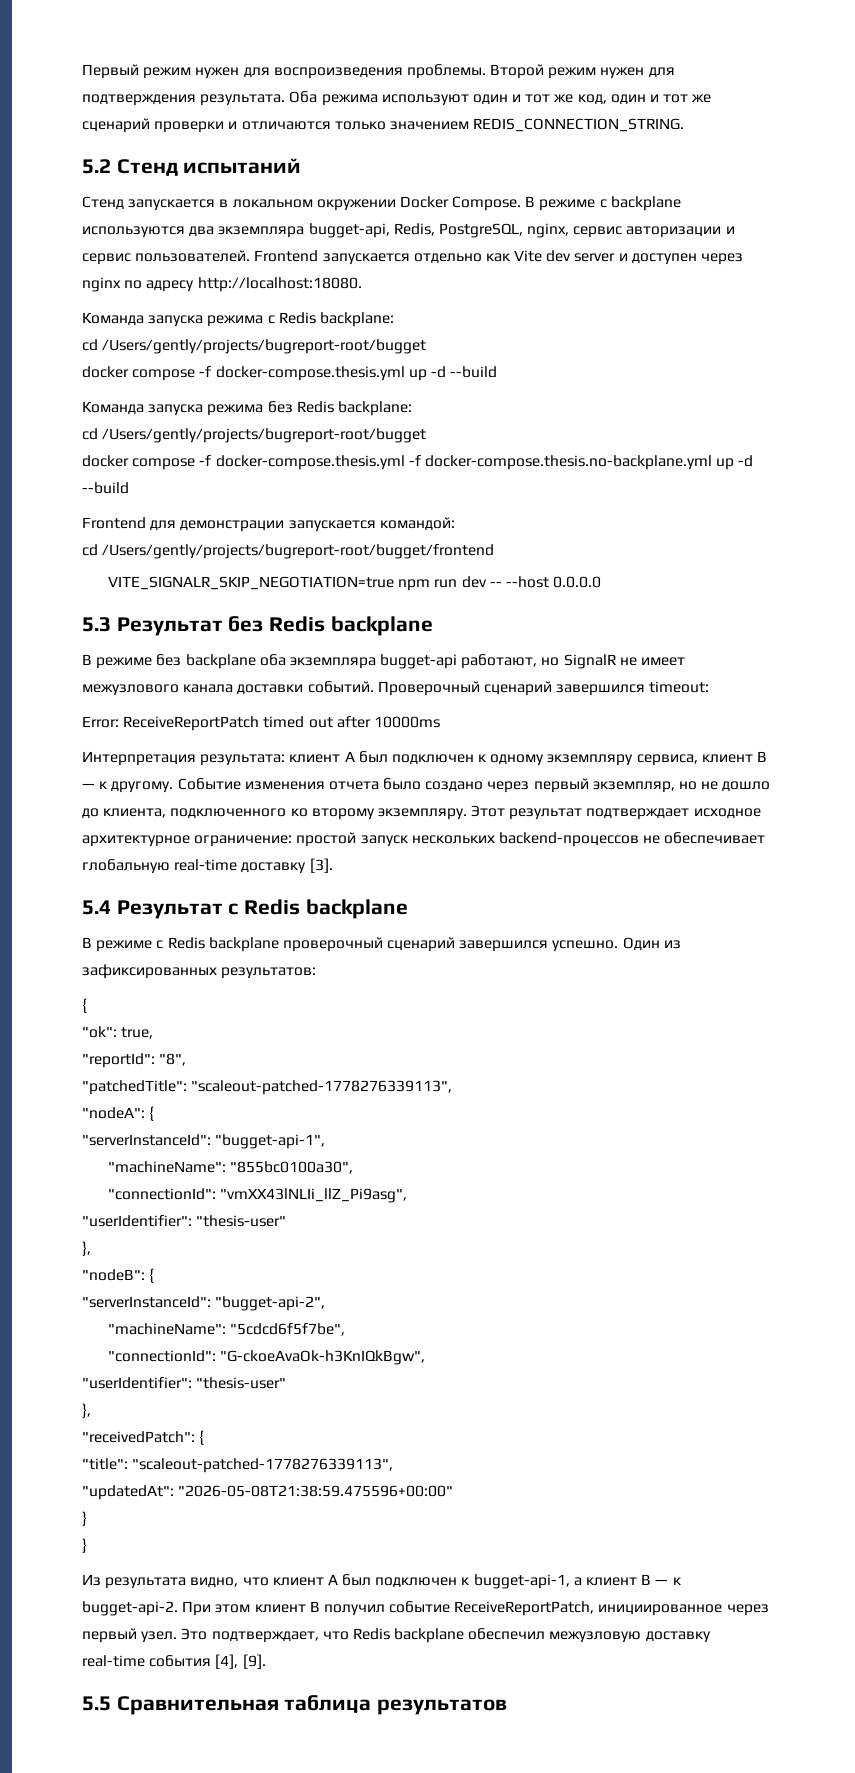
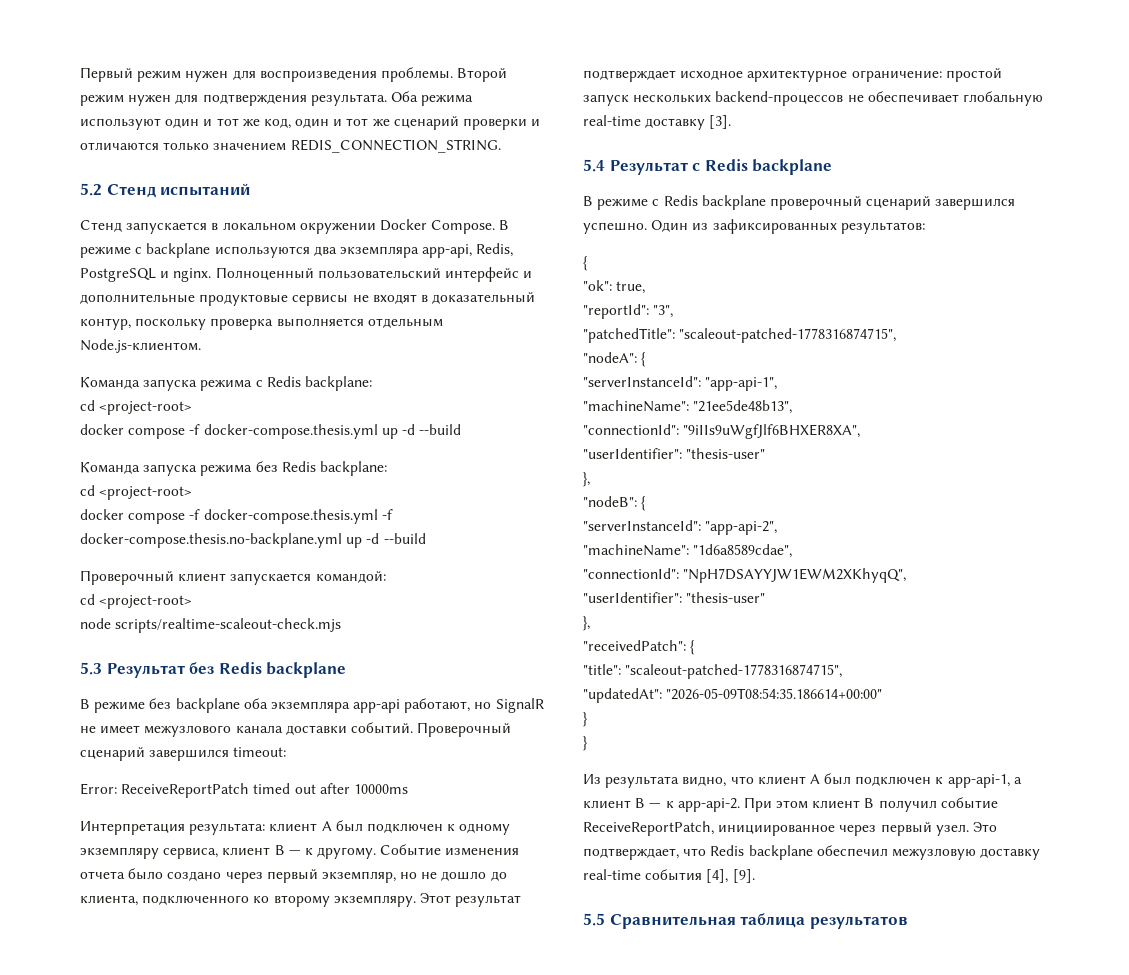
[308,223,735,238] [82,250,744,265] [82,277,362,292] bugget-api, Redis, PostgreSQL, nginx, сервис авторизации и сервис пользователей. Frontend запускается отдельно как Vite dev server и доступен через nginx по адресу http://localhost:18080. -> [422,243,514,258] [80,267,533,282] [80,292,536,306] [80,318,443,330] [80,339,201,353] app-api, Redis, PostgreSQL и nginx. Полноценный пользовательский интерфейс и дополнительные продуктовые сервисы не входят в доказательный контур, поскольку проверка выполняется отдельным Node.js-клиентом.
[102,339,427,354] /Users/gently/projects/bugreport-root/bugget -> [99,401,193,415] <project-root>
[102,428,427,443] /Users/gently/projects/bugreport-root/bugget -> [99,486,193,500] <project-root>
[82,517,285,532] Frontend для демонстрации -> [80,570,227,585] Проверочный клиент
[102,544,495,559] [107,576,602,591] /Users/gently/projects/bugreport-root/bugget/frontend // VITE_SIGNALR_SKIP_NEGOTIATION=true npm run dev -- --host 0.0.0.0 -> [99,595,193,609] [80,618,342,633] <project-root> // node scripts/realtime-scaleout-check.mjs
[380,654,458,669] bugget-api -> [353,699,401,713] app-api
[159,1053,187,1066] "8", -> [653,305,674,318] "3",
[191,1080,453,1095] "scaleout-patched-1778276339113", -> [679,328,897,343] "scaleout-patched-1778316874715",
[215,1134,326,1149] [107,1161,354,1174] [107,1188,408,1203] "bugget-api-1", // "machineName": "855bc0100a30", // "connectionId": "vmXX43lNLIi_llZ_Pi9asg", -> [705,377,778,391] [583,400,793,414] [583,424,861,439] "app-api-1", // "machineName": "21ee5de48b13", // "connectionId": "9iIIs9uWgfJlf6BHXER8XA",
[215,1296,326,1311] [107,1323,346,1336] [107,1350,426,1365] "bugget-api-2", // "machineName": "5cdcd6f5f7be", // "connectionId": "G-ckoeAvaOk-h3KnIQkBgw", -> [705,521,778,535] [583,544,793,558] [583,568,907,583] "app-api-2", // "machineName": "1d6a8589cdae", // "connectionId": "NpH7DSAYYJW1EWM2XKhyqQ",
[132,1458,394,1473] "scaleout-patched-1778276339113", -> [625,664,843,679] "scaleout-patched-1778316874715",
[178,1485,454,1497] "2026-05-08T21:38:59.475596+00:00" -> [666,688,883,700] "2026-05-09T08:54:35.186614+00:00"
[473,1574,570,1589] bugget-api-1, -> [947,774,1010,788] app-api-1,
[82,1601,178,1616] bugget-api-2. -> [677,798,740,812] app-api-2.

